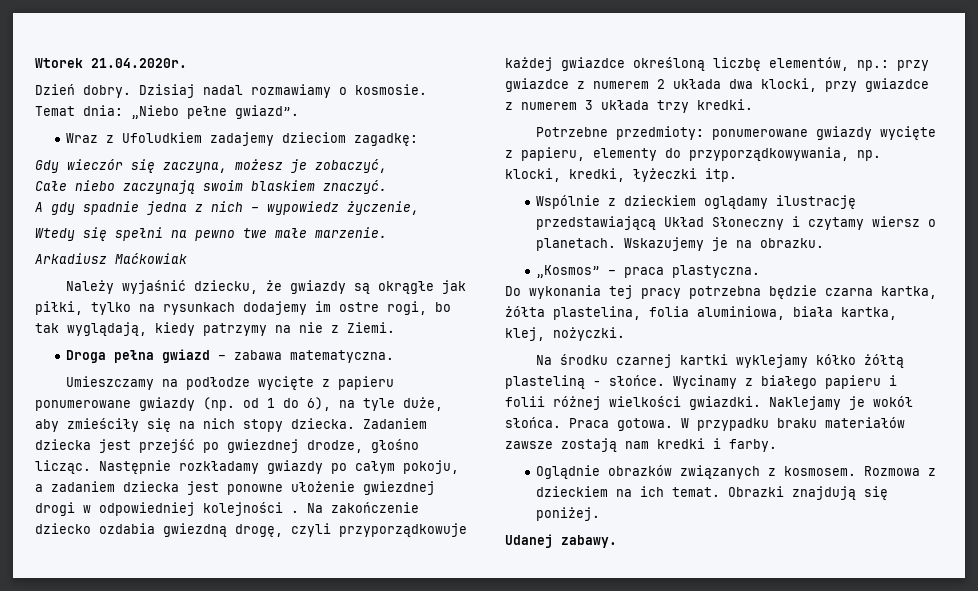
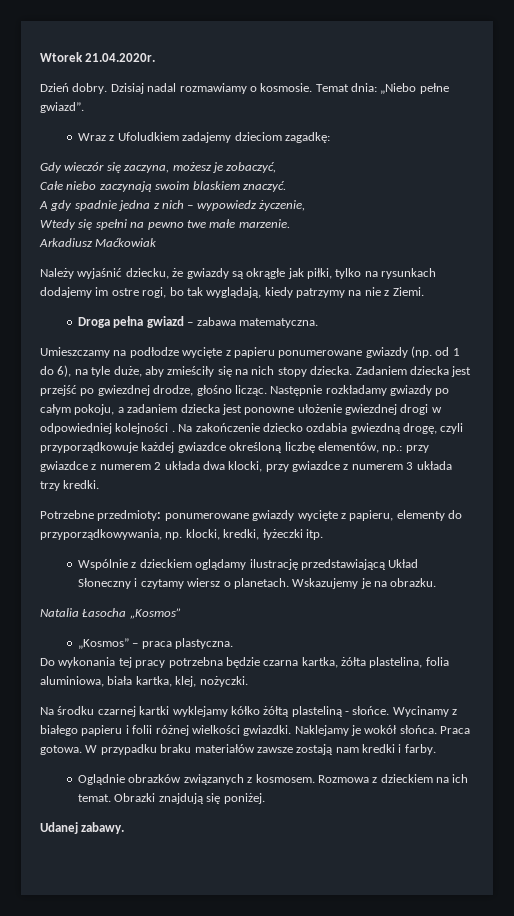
(825, 243) none -> [40,608,181,619] // Natalia Łasocha „Kosmos”

